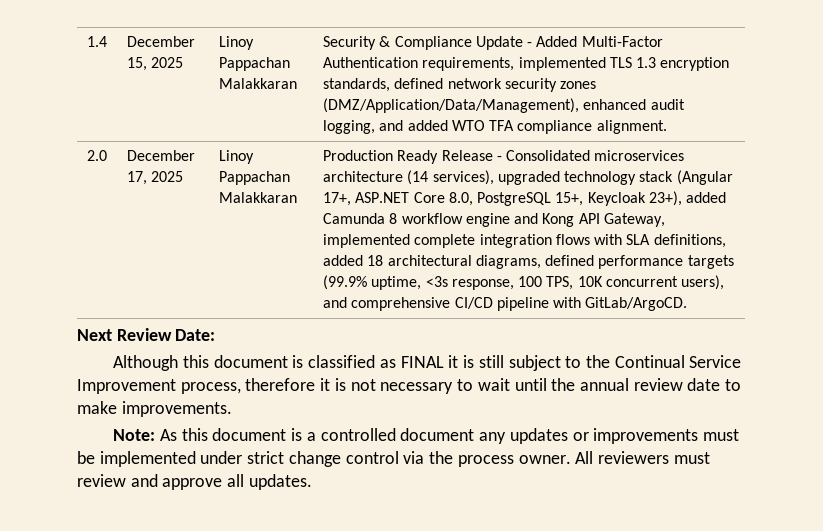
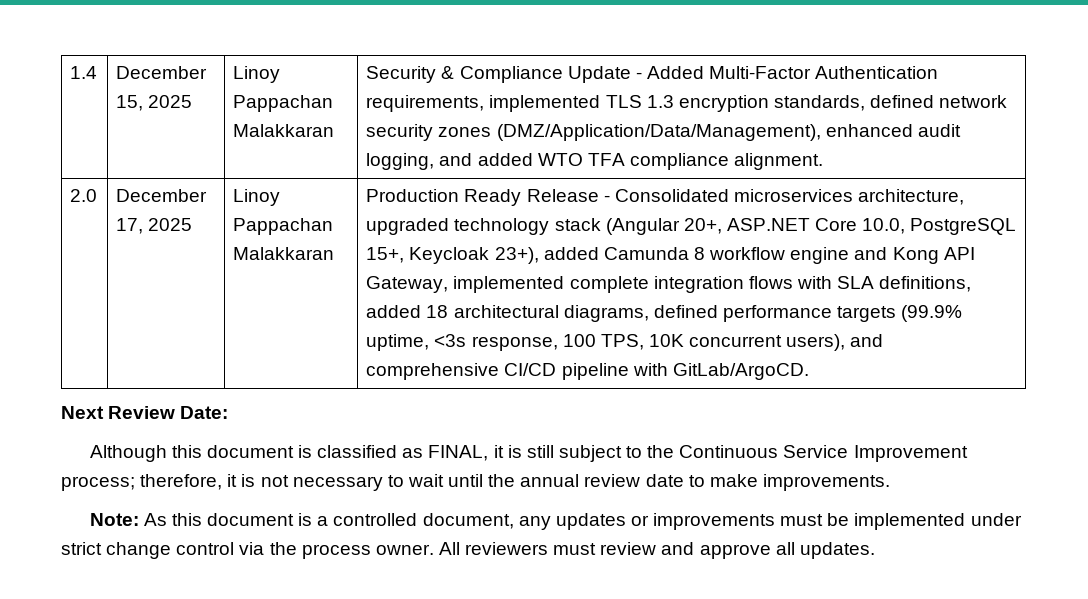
[322,170,494,185] architecture (14 services), -> [858,189,965,205] architecture,
[322,192,351,206] 17+, -> [683,218,722,234] 20+,
[448,192,473,206] 8.0, -> [862,218,906,234] 10.0,
[400,356,444,368] FINAL -> [428,445,489,461] FINAL,
[614,355,685,368] Continual -> [679,445,779,458] Continuous
[180,378,316,394] process, therefore -> [61,474,223,491] process; therefore,
[400,428,475,441] document -> [422,513,514,529] document,

